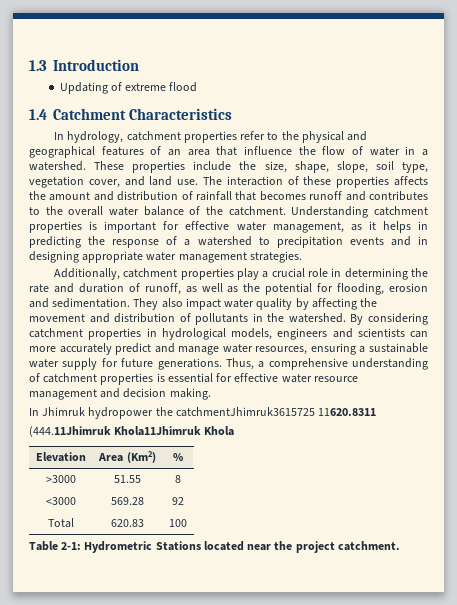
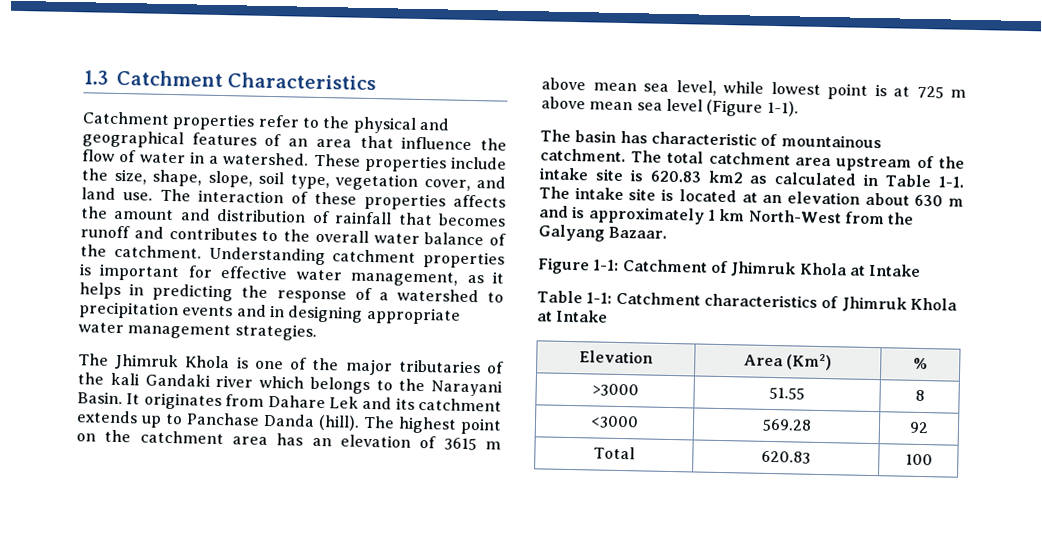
[53,59,139,71] [59,82,198,94] [29,109,47,120] Introduction // Updating of extreme flood // 1.4 -> (109, 77) none
[54,131,181,143] In hydrology, catchment -> [82,111,170,125] Catchment
[54,268,428,280] [29,283,429,295] [29,298,378,310] [29,313,428,325] [29,328,428,340] [29,343,428,355] [29,358,428,370] [29,373,358,385] [29,388,211,400] [29,407,377,419] [29,426,235,437] Additionally, catchment properties play a crucial role in determining the rate and duration of runoff, as well as the potential for flooding, erosion and sedimentation. They also impact water quality by affecting the movement and distribution of pollutants in the watershed. By considering catchment properties in hydrological models, engineers and scientists can more accurately predict and manage water resources, ensuring a sustainable water supply for future generations. Thus, a comprehensive understanding of catchment properties is essential for effective water resource management and decision making. // In Jhimruk hydropower the catchmentJhimruk3615725 11620.8311 // (444.11Jhimruk Khola11Jhimruk Khola -> [78,353,505,376] [77,372,503,397] [77,391,502,412] [76,410,502,435] [76,429,501,451] [541,77,966,100] [541,96,799,117] [540,129,882,149] [540,148,965,172] [538,167,964,188] [539,186,964,207] [539,205,915,225] [538,224,668,242] [537,257,922,278] [537,290,958,313] [537,309,609,323] The Jhimruk Khola is one of the major tributaries of the kali Gandaki river which belongs to the Narayani Basin. It originates from Dahare Lek and its catchment extends up to Panchase Danda (hill). The highest point on the catchment area has an elevation of 3615 m above mean sea level, while lowest point is at 725 m above mean sea level (Figure 1-1). // The basin has characteristic of mountainous catchment. The total catchment area upstream of the intake site is 620.83 km2 as calculated in Table 1-1. The intake site is located at an elevation about 630 m and is approximately 1 km North-West from the Galyang Bazaar. // Figure 1-1: Catchment of Jhimruk Khola at Intake // Table 1-1: Catchment characteristics of Jhimruk Khola at Intake
[29,541,400,553] // Table 2-1: Hydrometric Stations located near the project catchment. -> (933, 459) none

